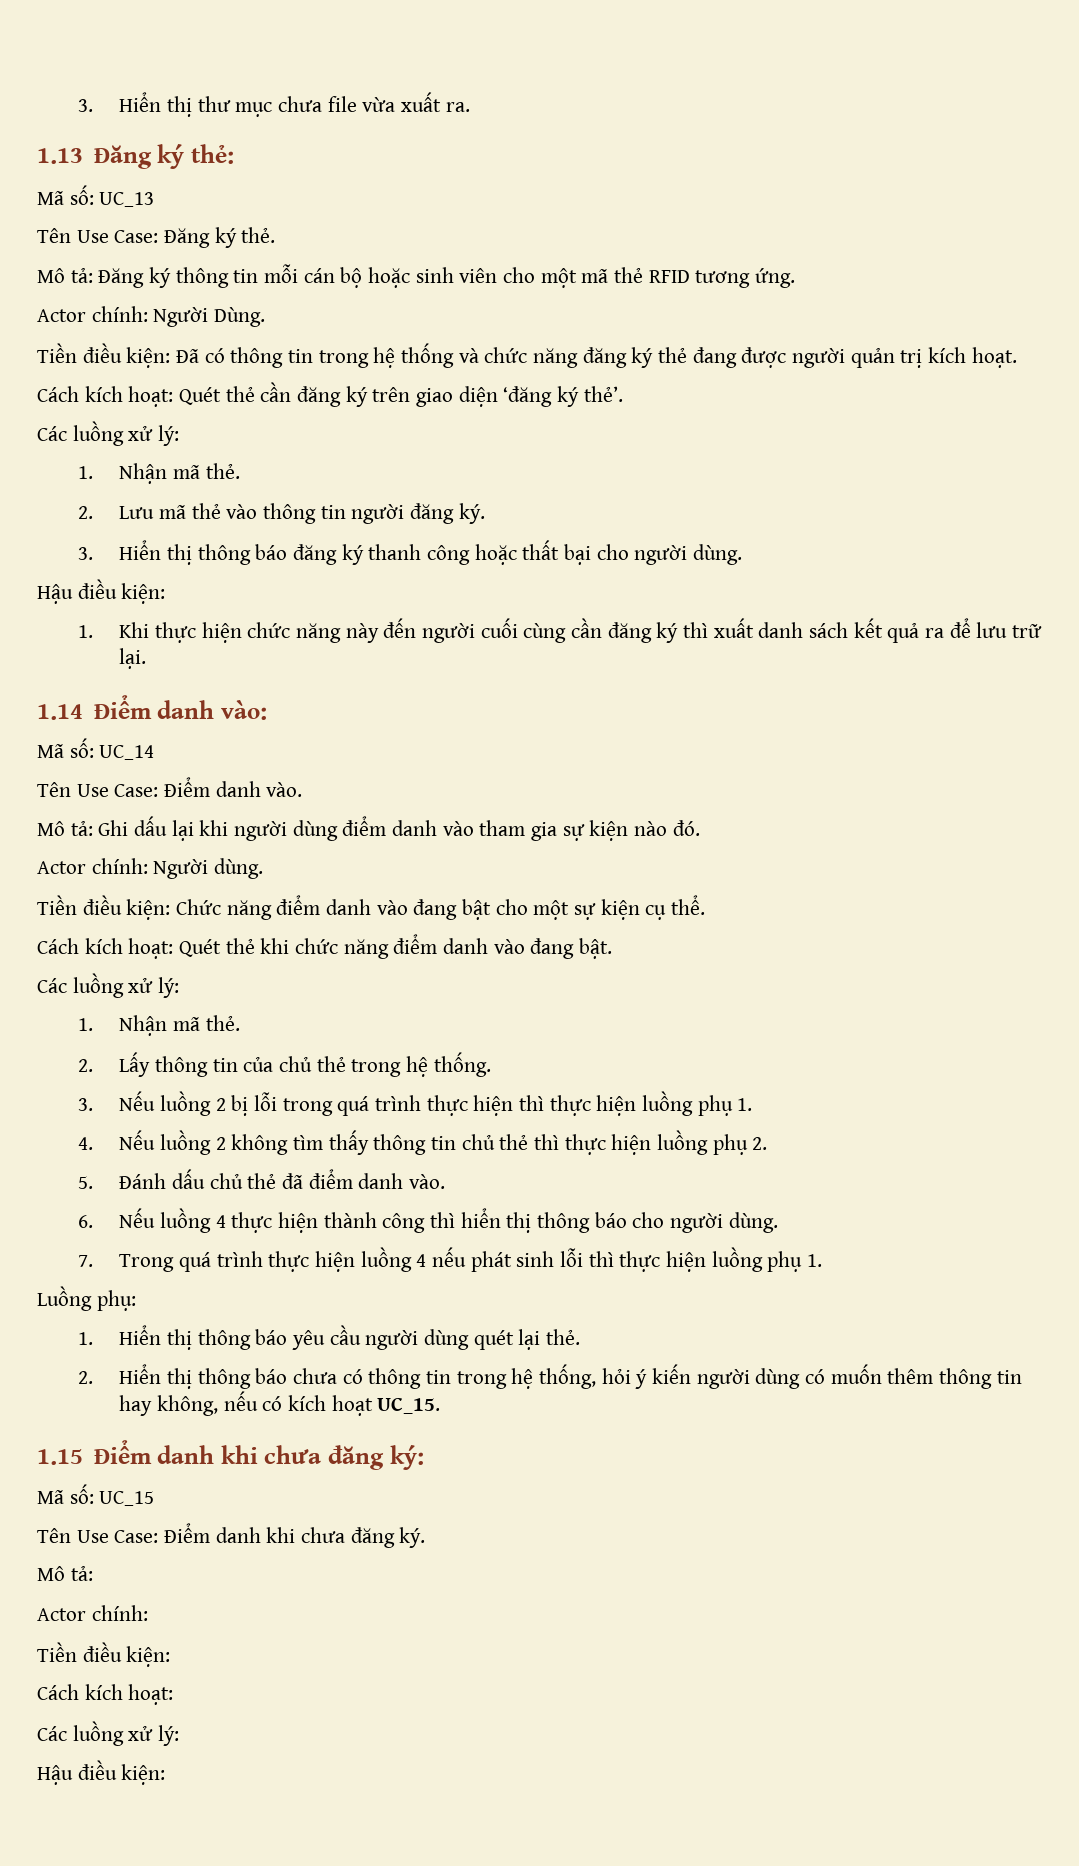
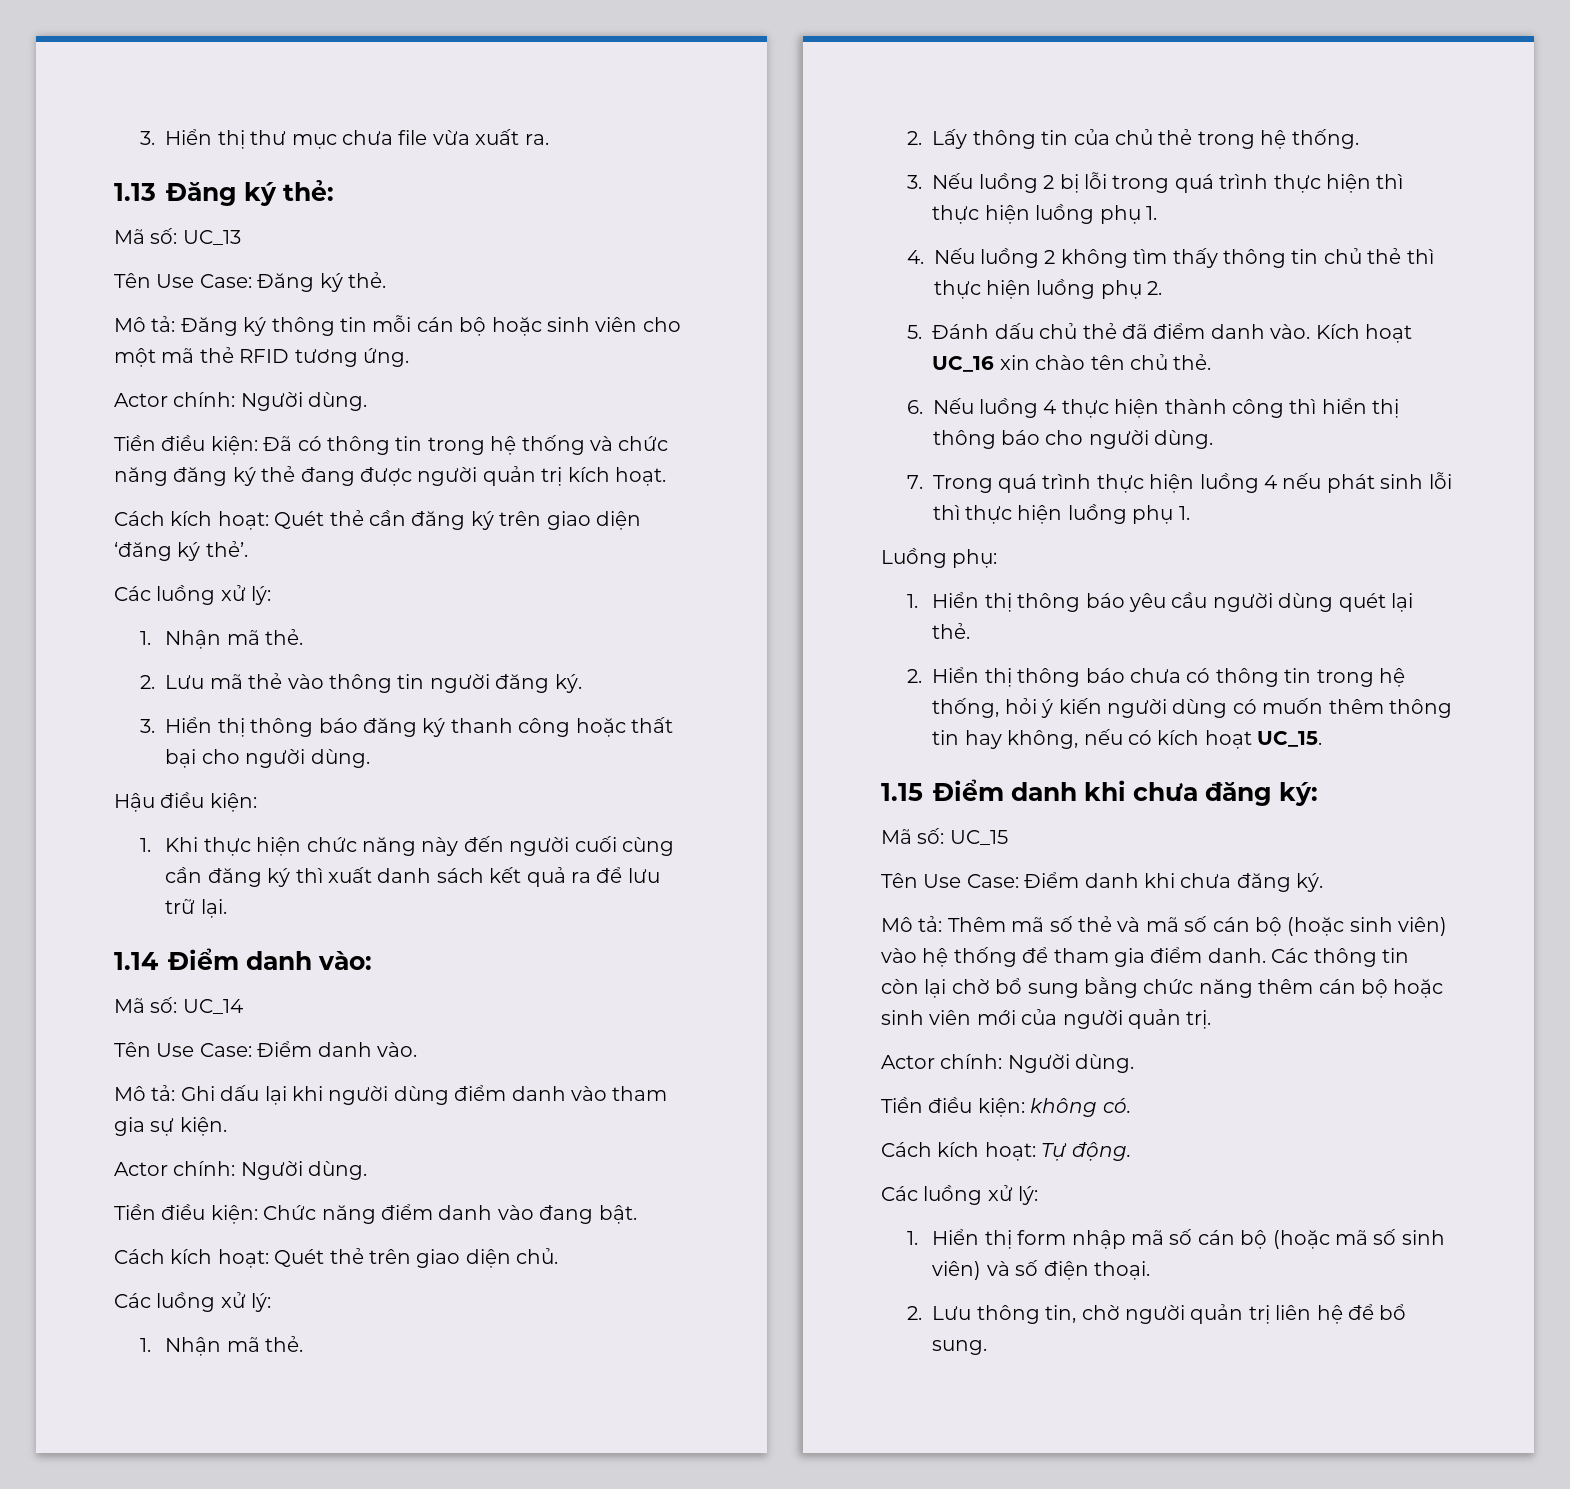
[214,307,266,327] Dùng. -> [308,392,368,411] dùng.
[589,820,700,841] kiện nào đó. -> [179,1117,227,1136] kiện.
[462,895,706,920] [37,934,613,959] bật cho một sự kiện cụ thể. // Cách kích hoạt: Quét thẻ khi chức năng điểm danh vào đang bật. -> [598,1205,637,1224] [114,1248,559,1268] bật. // Cách kích hoạt: Quét thẻ trên giao diện chủ.
(446, 1181) none -> [1315,324,1412,343] [932,354,1212,372] Kích hoạt UC_16 xin chào tên chủ thẻ.
[37,1605,148,1621] [37,1642,171,1667] [37,1684,174,1705] [37,1721,180,1746] [37,1760,166,1785] // Actor chính: // Tiền điều kiện: // Cách kích hoạt: // Các luồng xử lý: // Hậu điều kiện: -> [947,916,1448,936] [881,947,1409,967] [881,977,1444,998] [881,1009,1212,1029] [881,1054,1135,1073] [881,1097,1131,1117] [881,1142,1131,1161] [881,1185,1039,1205] [906,1229,1445,1249] [932,1260,1150,1280] [906,1304,1407,1324] [932,1340,988,1355] Thêm mã số thẻ và mã số cán bộ (hoặc sinh viên) vào hệ thống để tham gia điểm danh. Các thông tin còn lại chờ bổ sung bằng chức năng thêm cán bộ hoặc sinh viên mới của người quản trị. // Actor chính: Người dùng. // Tiền điều kiện: không có. // Cách kích hoạt: Tự động. // Các luồng xử lý: // 1. Hiển thị form nhập mã số cán bộ (hoặc mã số sinh viên) và số điện thoại. // 2. Lưu thông tin, chờ người quản trị liên hệ để bổ sung.

